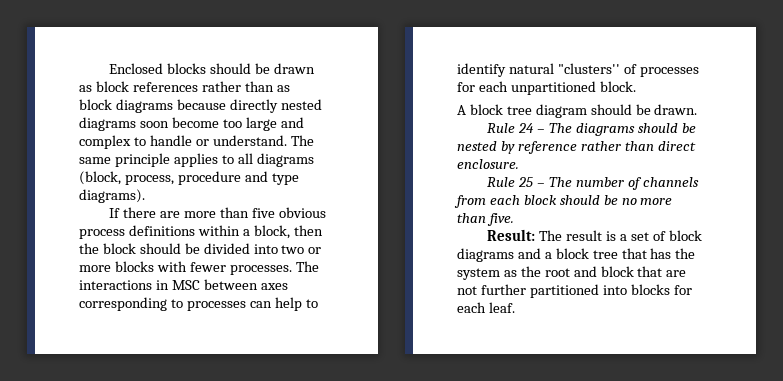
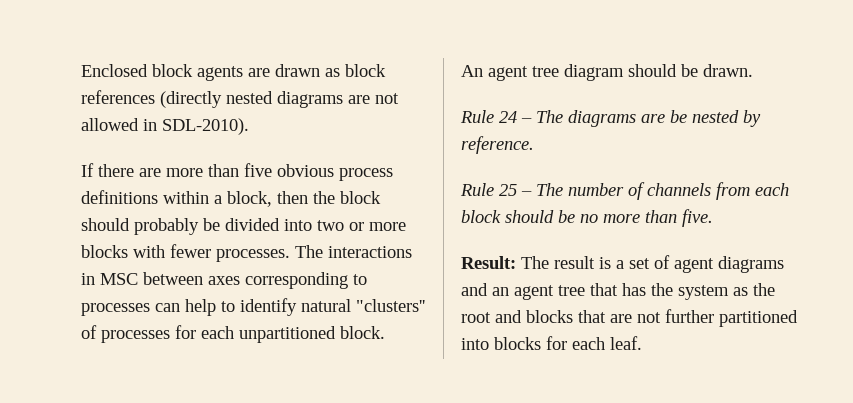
[167,63,270,74] blocks should be -> [152,64,270,81] block agents are
[201,81,290,92] [79,99,322,113] [79,117,304,131] [79,135,314,149] [79,153,314,167] [79,171,299,185] [79,189,145,203] rather than as block diagrams because directly nested diagrams soon become too large and complex to handle or understand. The same principle applies to all diagrams (block, process, procedure and type diagrams). -> [160,91,399,108] [81,118,249,135] (directly nested diagrams are not allowed in SDL-2010).
(181, 248) none -> [134,218,199,235] probably
[457,104,503,115] A block -> [461,65,528,81] An agent
[637,123,678,133] should -> [641,114,665,123] are
[517,141,696,154] [457,159,519,169] reference rather than direct enclosure. -> [461,136,534,154] reference.
[668,230,702,241] block -> [674,258,714,273] agent
[544,248,589,259] a block -> [492,285,554,300] an agent
[600,266,634,277] block -> [526,310,573,323] blocks

